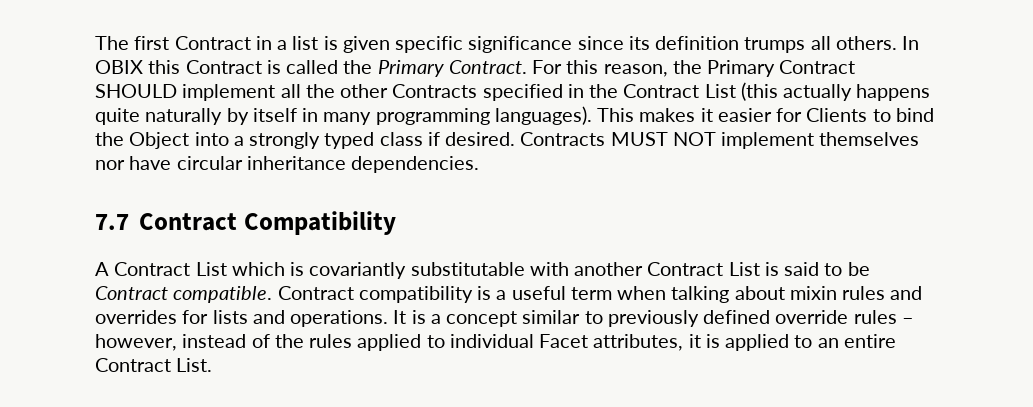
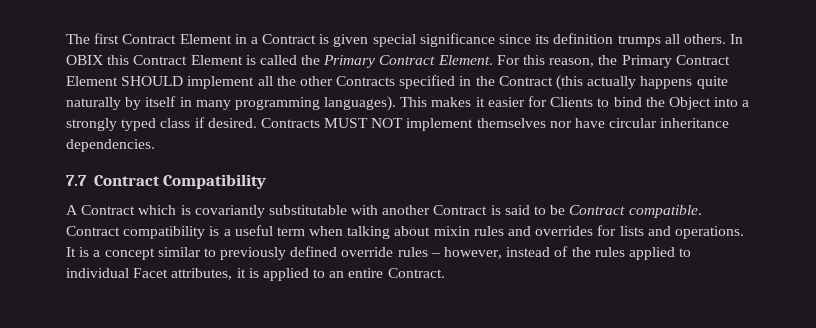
(251, 43) none -> [179,34,232,44] Element
[292,36,319,50] list -> [262,34,317,44] Contract
[395,36,464,53] specific -> [372,34,416,47] special
(262, 67) none -> [190,55,243,65] Element
[448,60,527,74] Contract. -> [379,55,493,65] Contract Element.
(856, 67) none -> [66,76,118,86] Element
[704,84,736,98] List -> (553, 81) none
[195,262,227,276] List -> (136, 210) none
[728,262,760,276] List -> (488, 210) none
[95,358,213,372] Contract List. -> [387,268,445,278] Contract.

